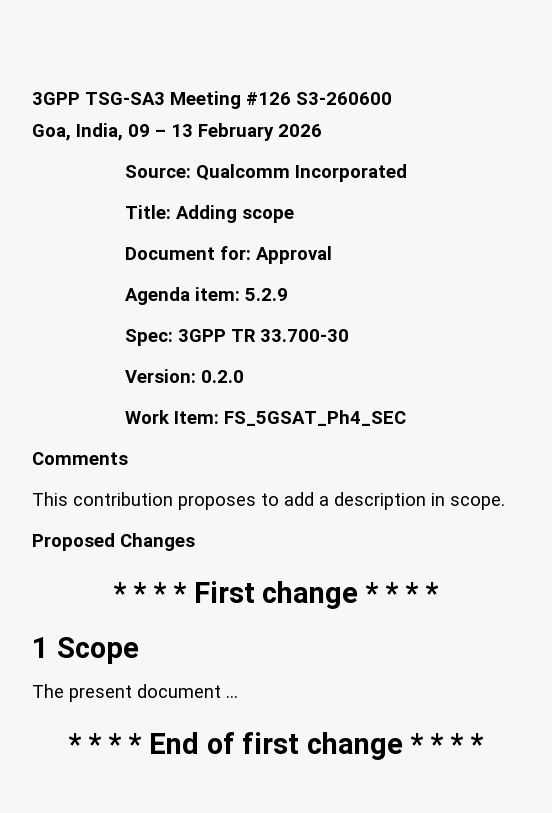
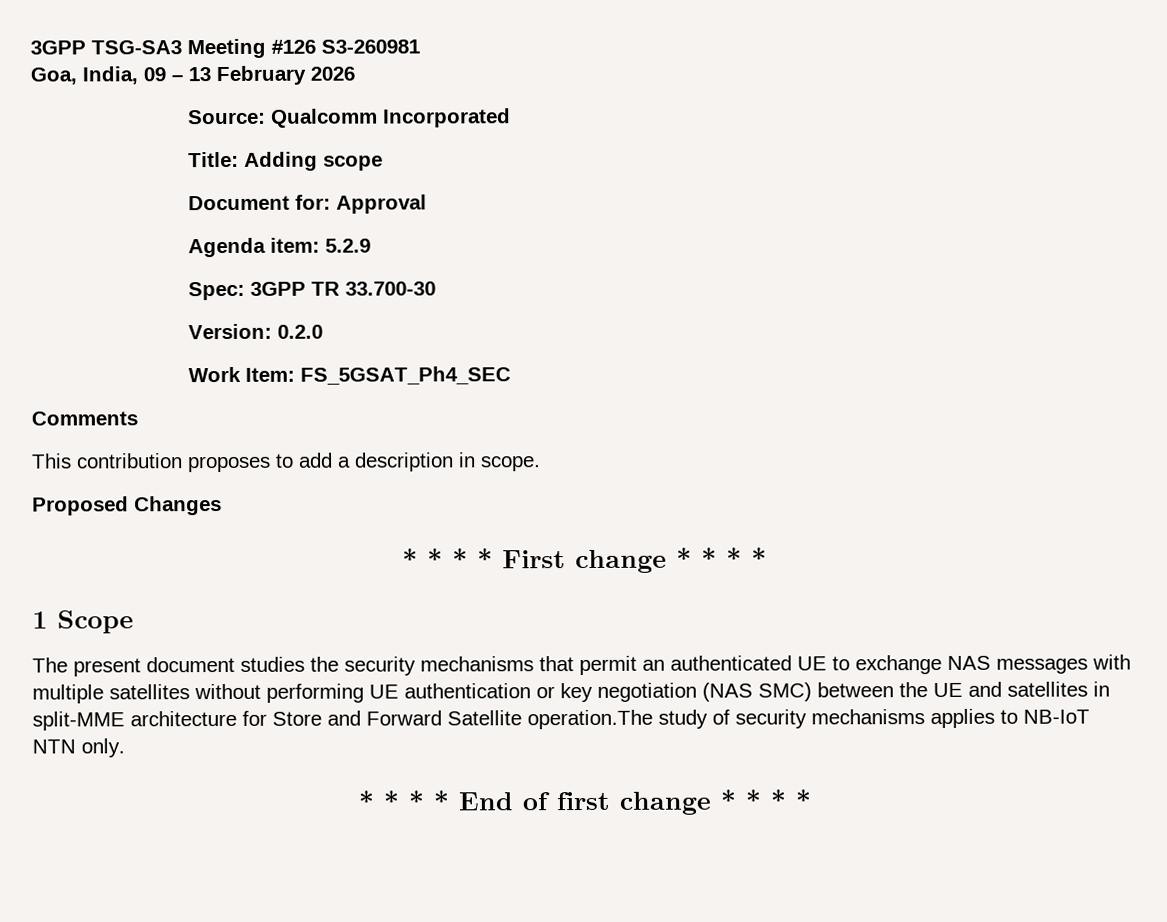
[296,92,392,105] S3-260600 -> [321,39,420,54] S3-260981
[226,695,238,698] … -> [240,654,1131,676] [32,681,1110,704] [32,708,1090,731] [32,738,125,758] studies the security mechanisms that permit an authenticated UE to exchange NAS messages with multiple satellites without performing UE authentication or key negotiation (NAS SMC) between the UE and satellites in split-MME architecture for Store and Forward Satellite operation.The study of security mechanisms applies to NB-IoT NTN only.

